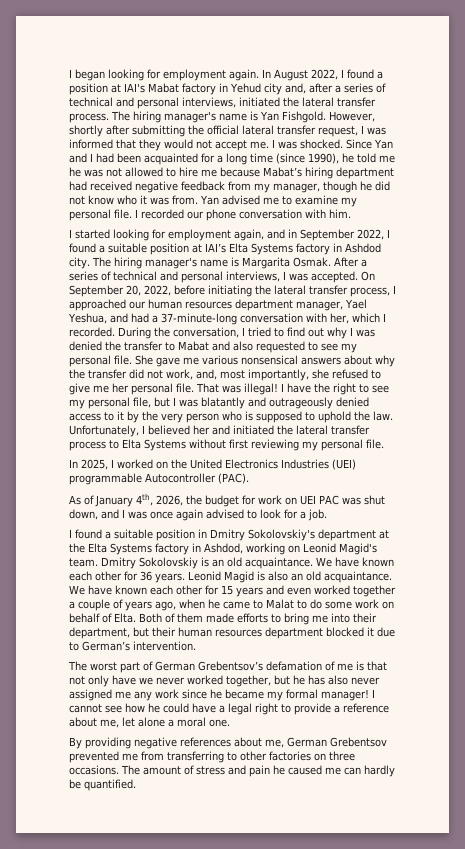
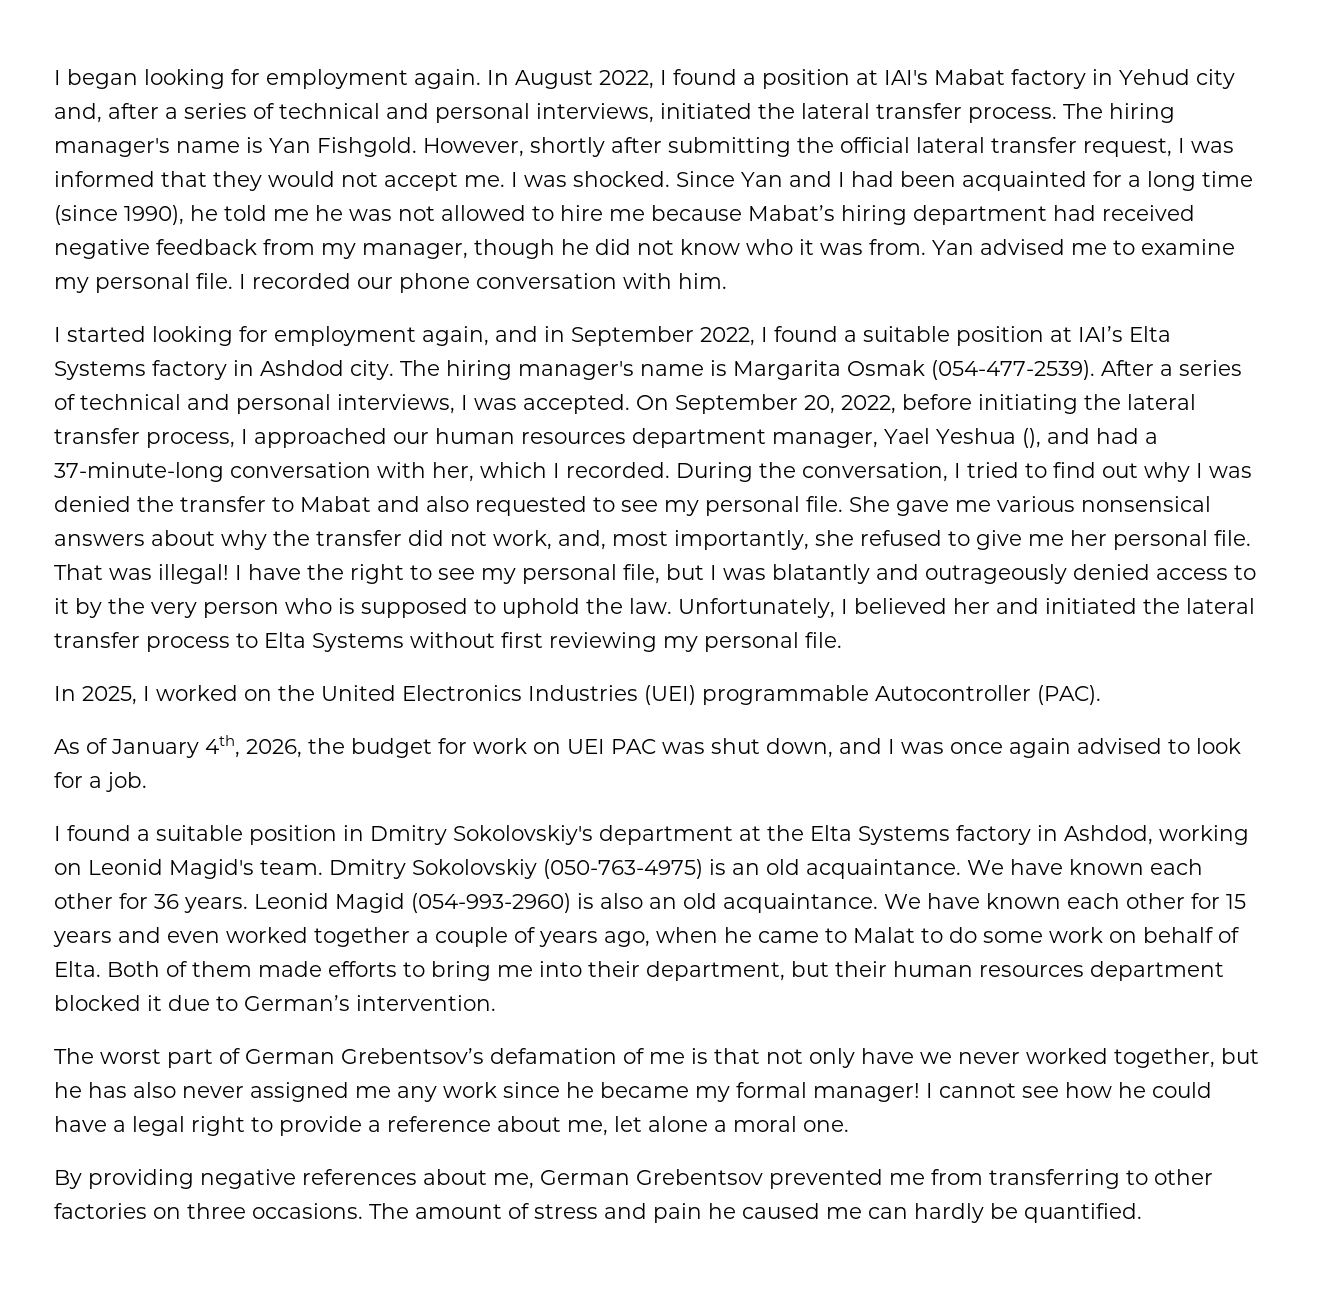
[292,257,331,267] Osmak. -> [847,360,1095,380] Osmak (054-477-2539).
[68,313,107,324] Yeshua, -> [936,428,1041,448] Yeshua (),
(198, 563) none -> [543,859,703,879] (050-763-4975)
(254, 577) none -> [411,893,571,913] (054-993-2960)

